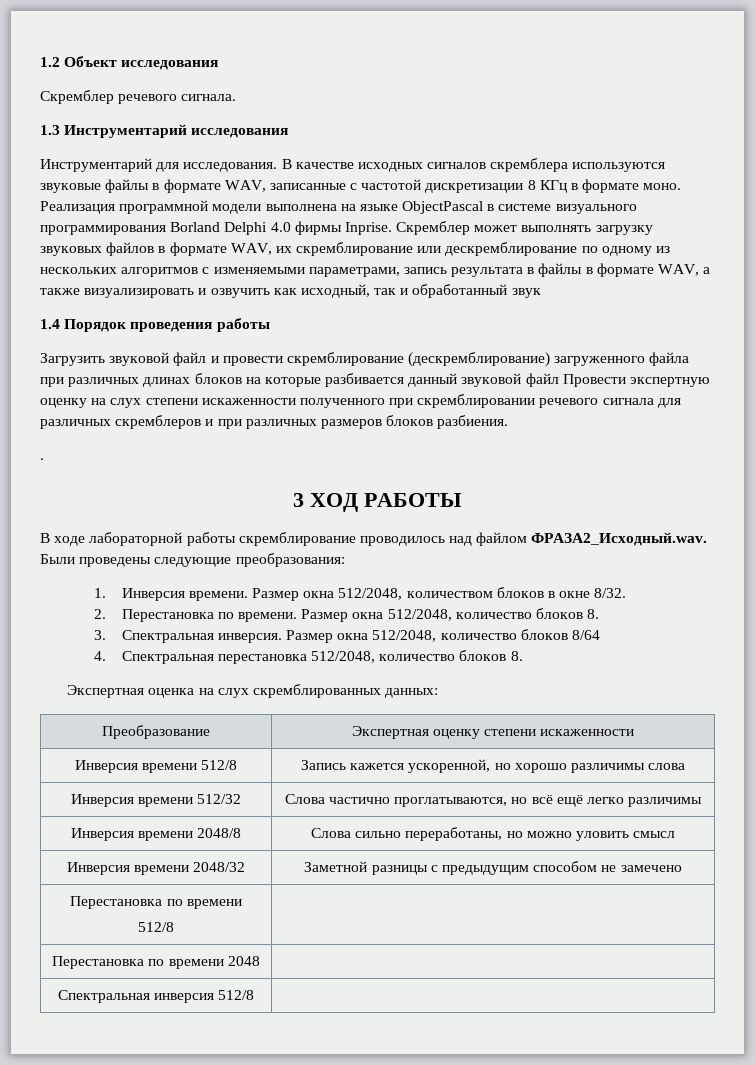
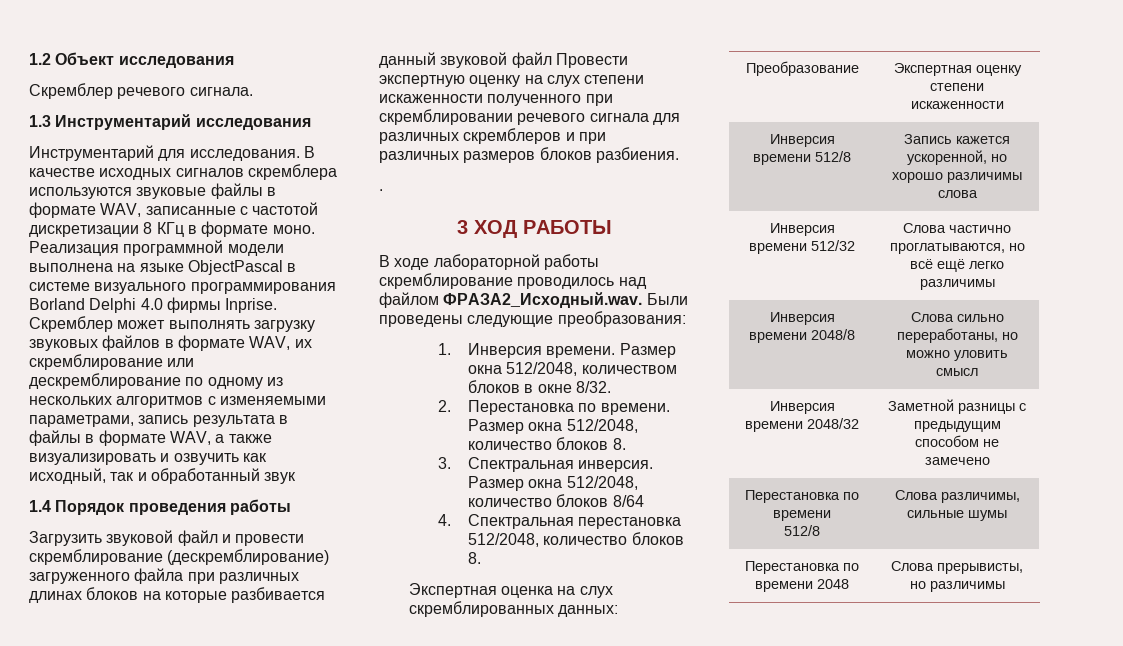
(174, 927) none -> [894,490,1020,503] [907,510,1007,521] Слова различимы, сильные шумы
[57,990,255,1003] // Спектральная инверсия 512/8 | -> [891,561,1023,574] [909,581,1005,592] Слова прерывисты, но различимы

